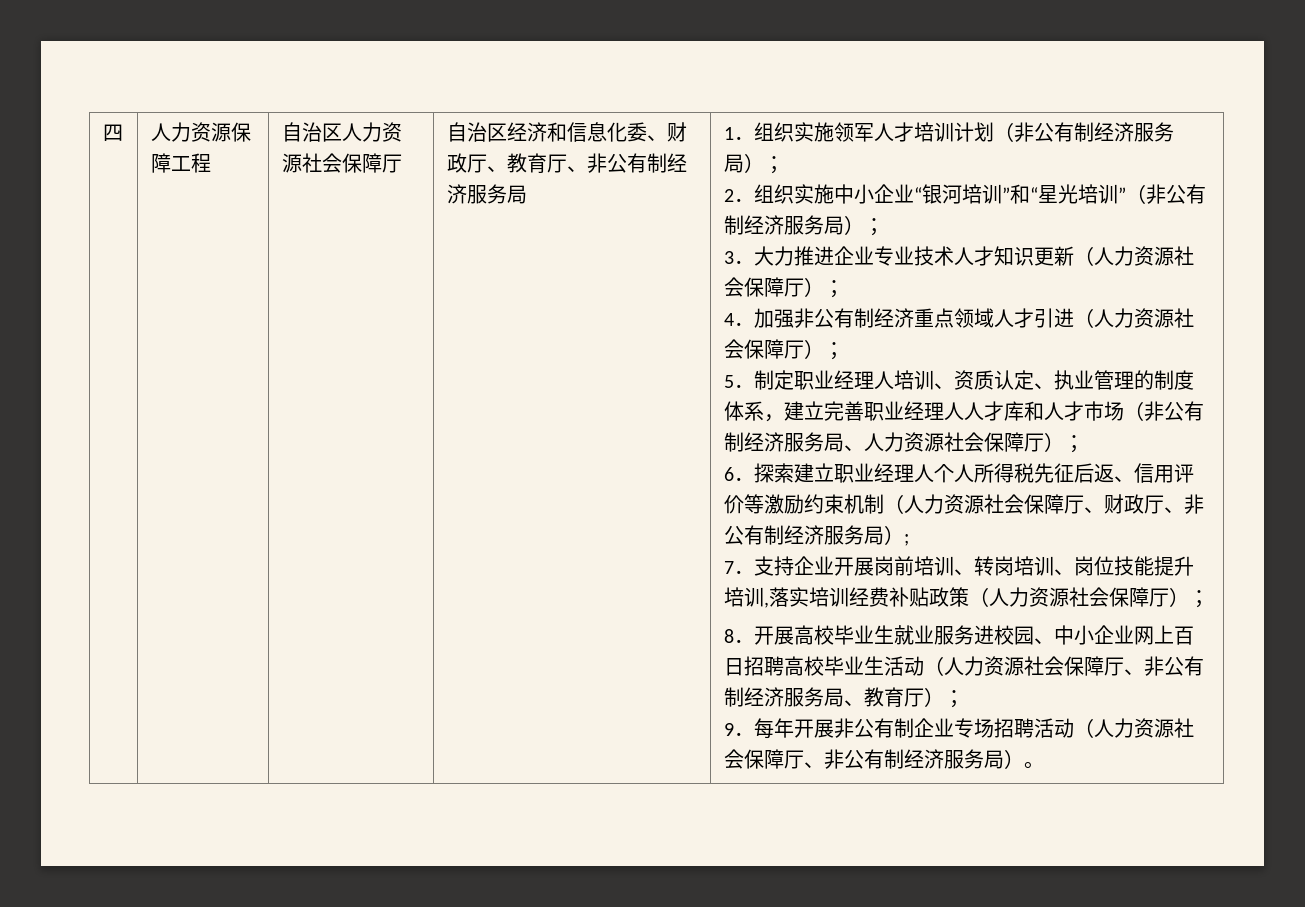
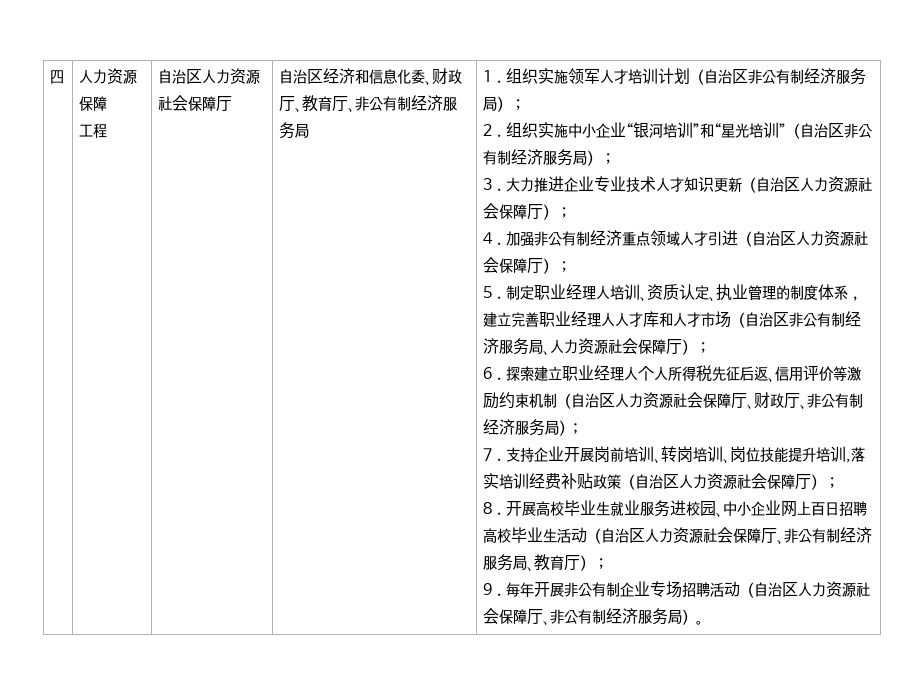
(171, 163) none -> (108, 103) //
(1014, 132) none -> [704,69,749,84] 自治区
(1146, 194) none -> [800,123,845,138] 自治区
(1094, 256) none -> [756,177,801,192] 自治区
(1094, 318) none -> [752,231,797,246] 自治区
(1144, 411) none -> [745,312,790,327] 自治区
(904, 504) none -> [571,393,616,408] 自治区
(989, 597) none -> [635,474,680,489] 自治区
(944, 666) none -> [601,528,646,543] 自治区
(1094, 728) none -> [754,582,799,597] 自治区

